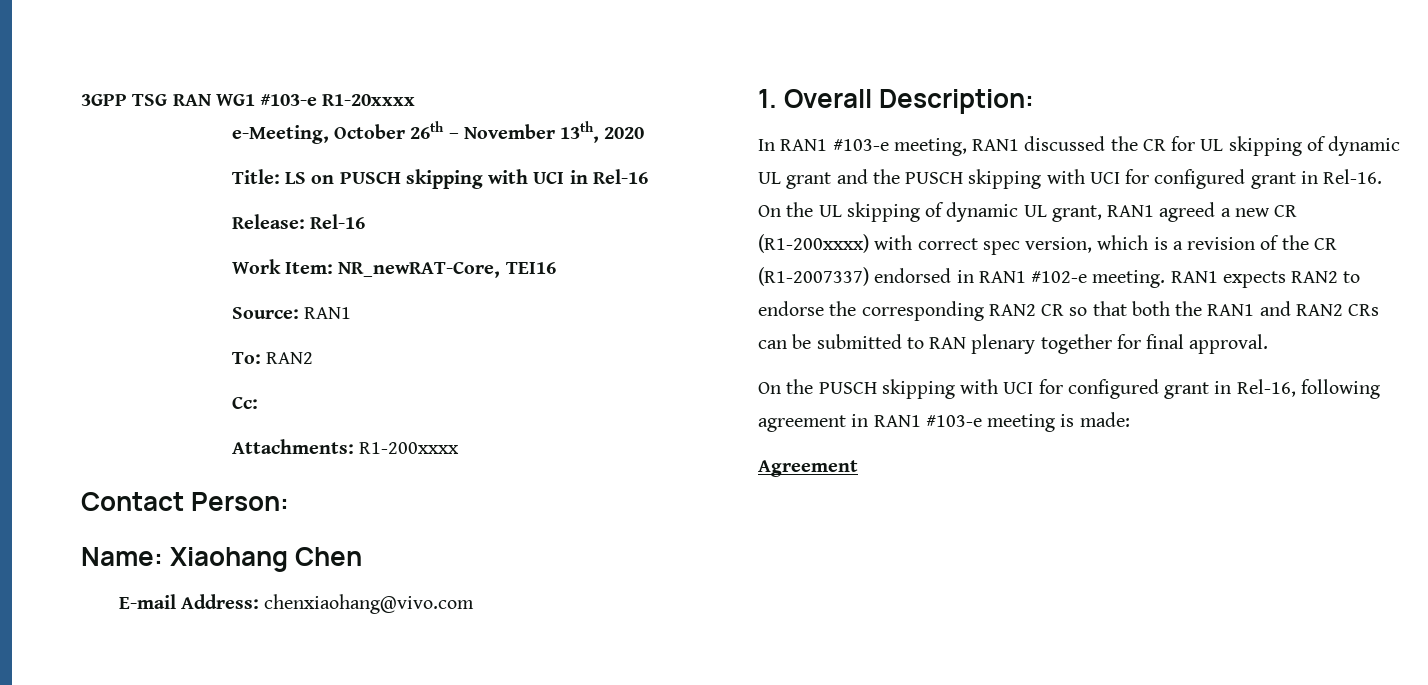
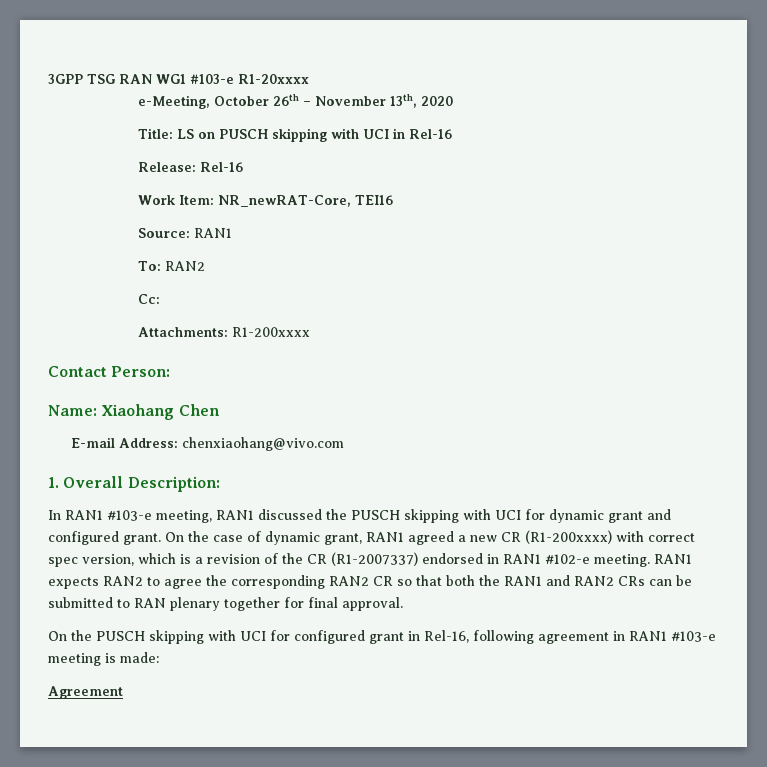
[1142,136,1401,156] [758,169,1383,189] [758,202,1047,222] CR for UL skipping of dynamic UL grant and the PUSCH skipping with UCI for configured grant in Rel-16. On the UL skipping of dynamic UL -> [351,509,671,523] [48,531,320,545] PUSCH skipping with UCI for dynamic grant and configured grant. On the case of dynamic
[758,301,824,316] endorse -> [164,579,202,589] agree

